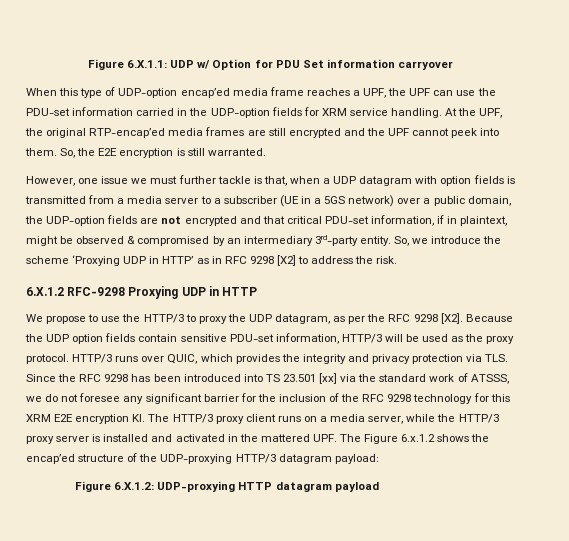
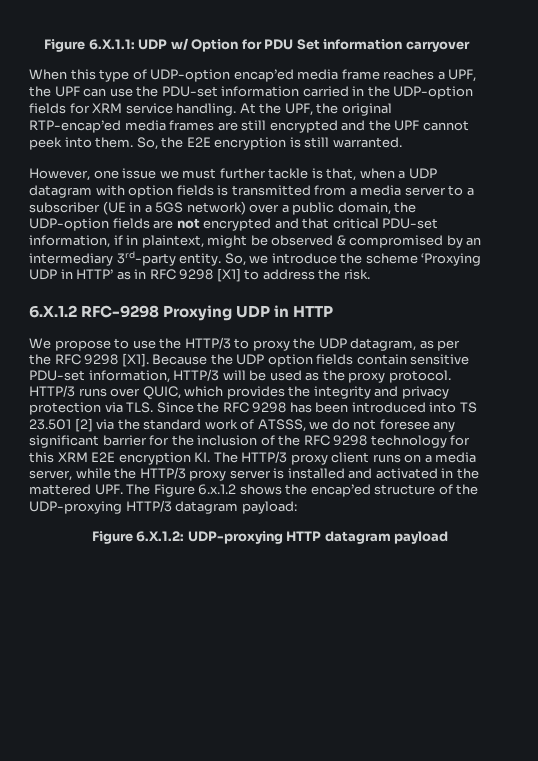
[276,255,296,266] [X2] -> [216,268,241,282] [X1]
[440,313,463,324] [X2]. -> [121,353,149,367] [X1].
[319,373,338,384] [xx] -> [74,418,93,432] [2]

